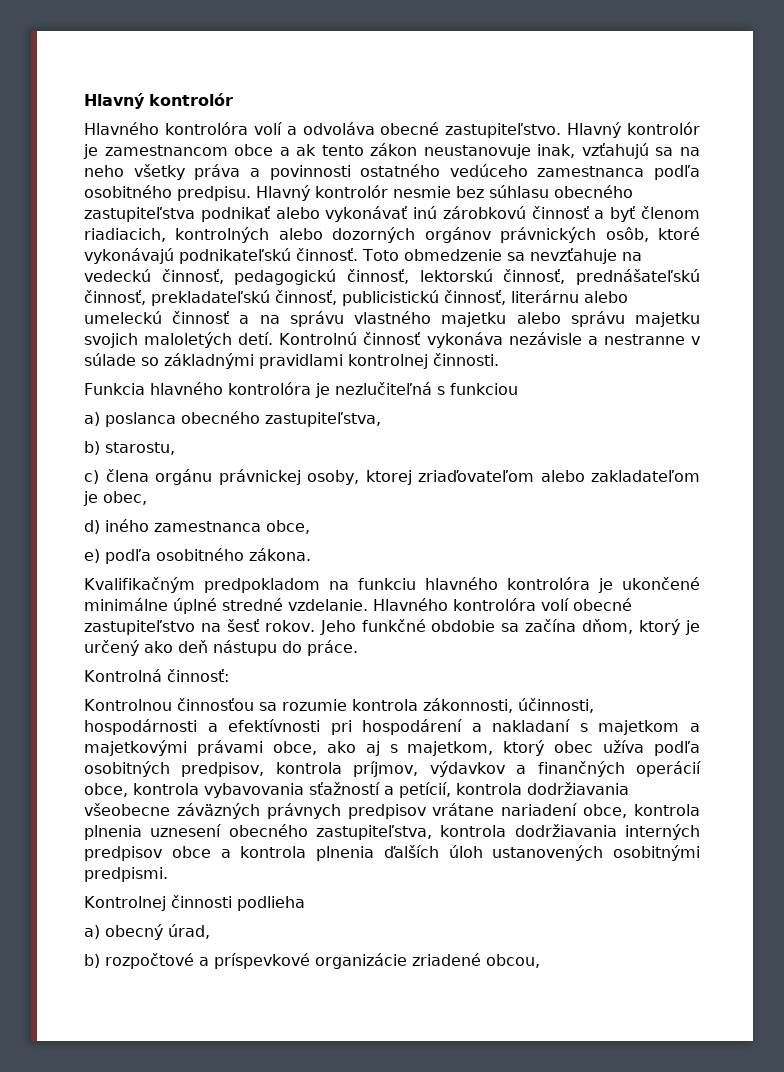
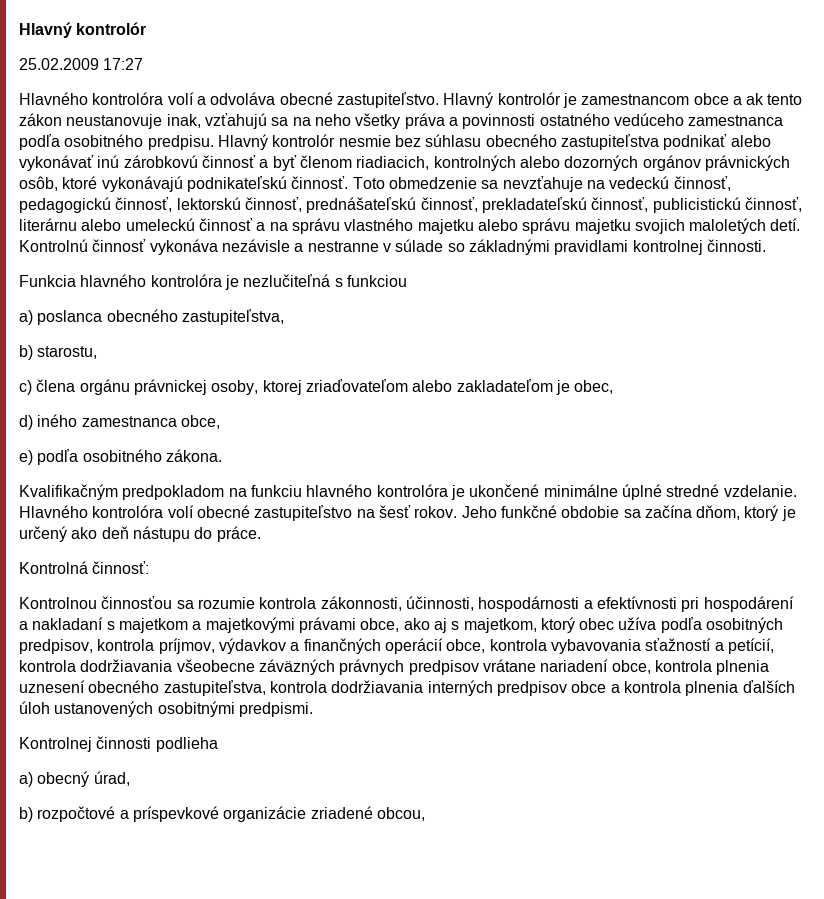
[84,93,233,109] Hlavný kontrolór -> [19,22,147,38] [19,58,144,70] Hlavný kontrolór // 25.02.2009 17:27

